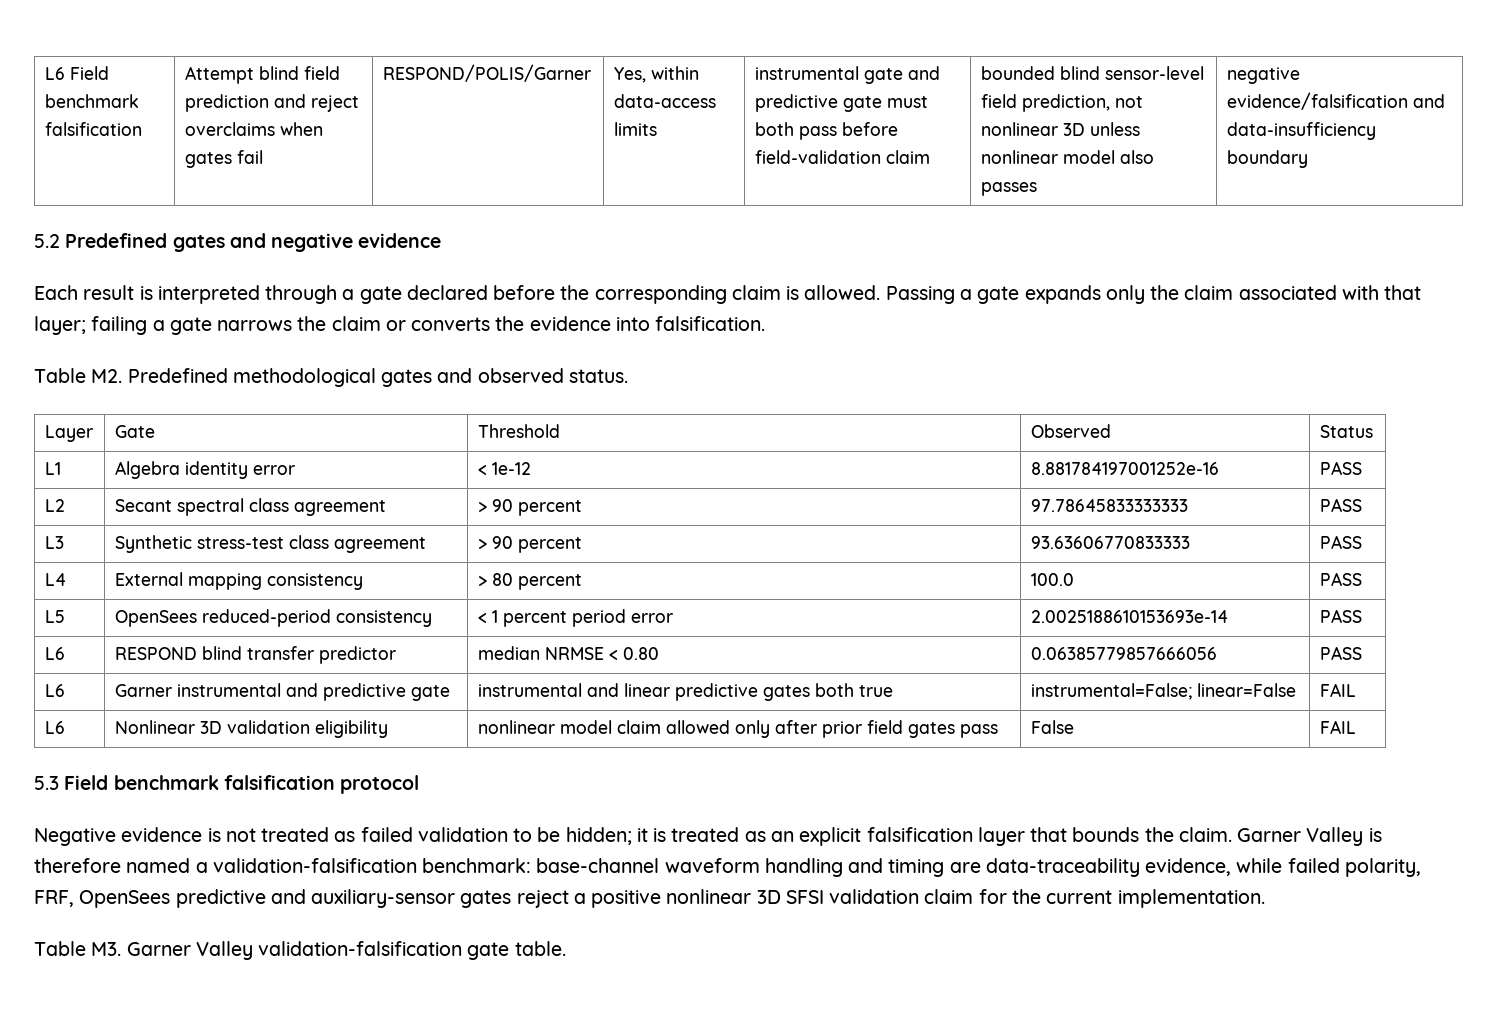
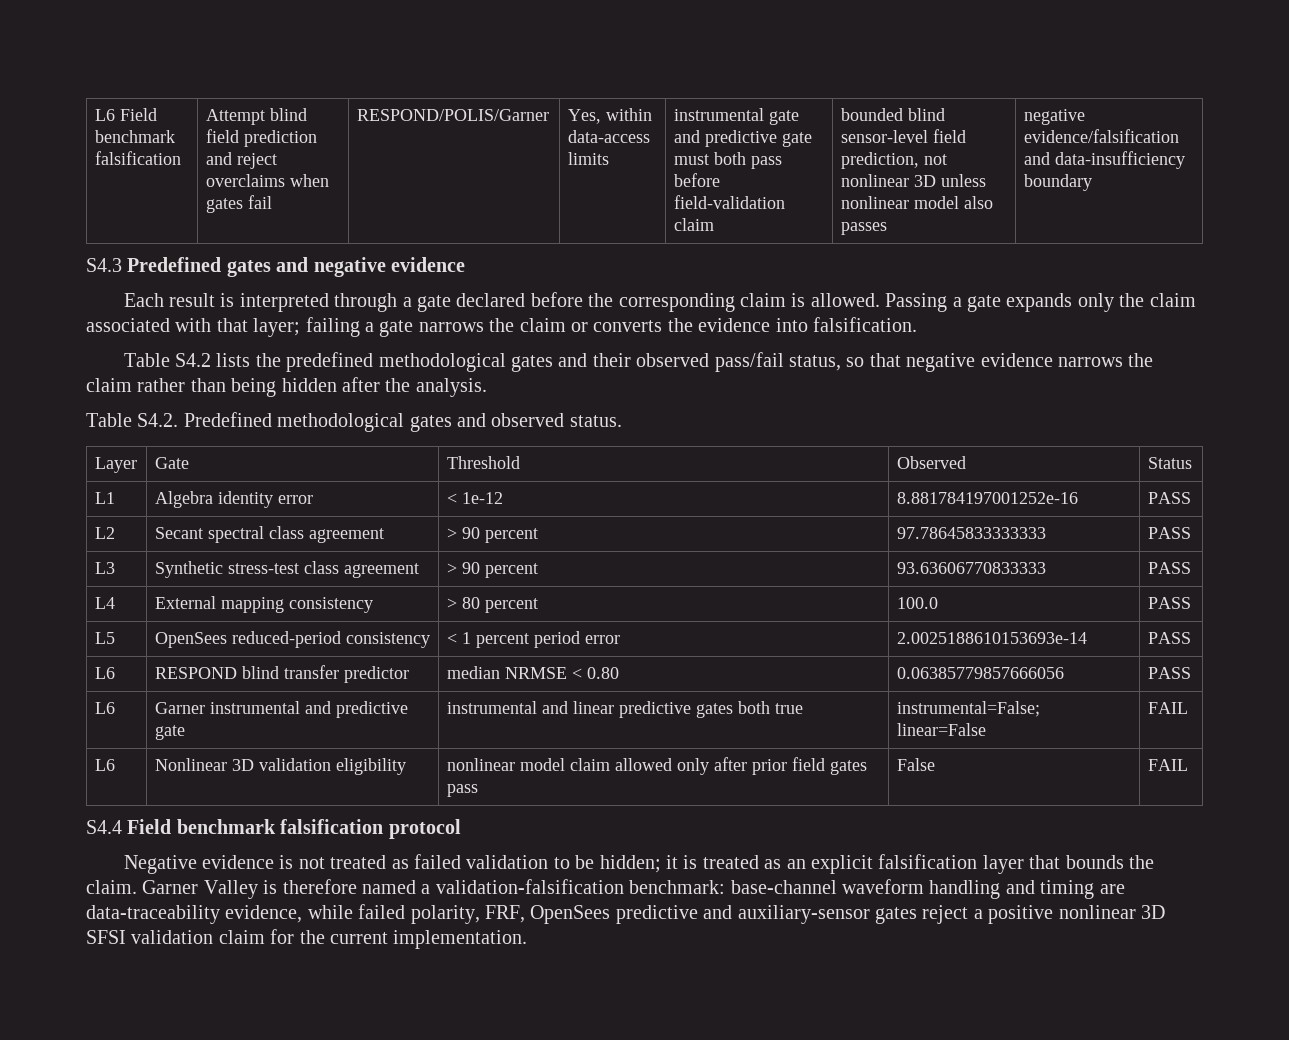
[34,234,60,248] 5.2 -> [86,258,122,272] S4.3
[91,369,123,383] M2. -> [174,352,1154,372] [86,377,487,397] [86,413,179,427] S4.2 lists the predefined methodological gates and their observed pass/fail status, so that negative evidence narrows the claim rather than being hidden after the analysis. // Table S4.2.
[34,776,59,790] 5.3 -> [86,820,122,834] S4.4
[34,941,566,960] // Table M3. Garner Valley validation-falsification gate table. -> (528, 939) none

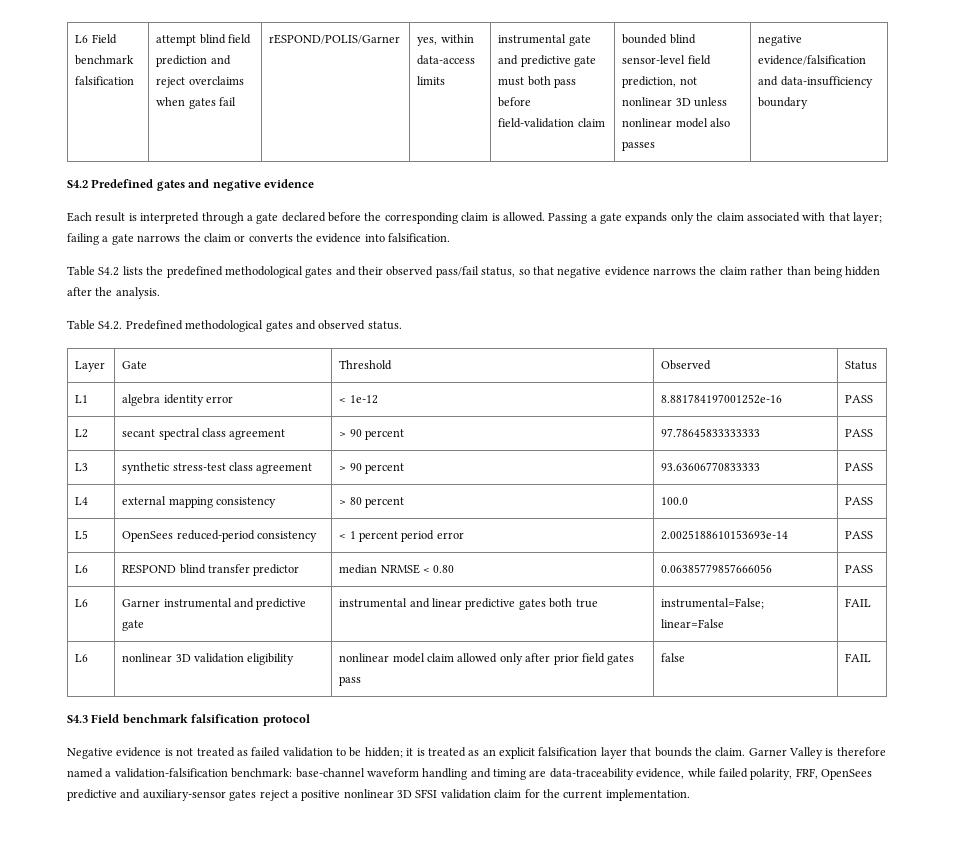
[205,109,265,125] Attempt -> [156,35,197,46] attempt
[356,109,549,121] [567,109,601,124] RESPOND/POLIS/Garner | Yes, -> [269,34,401,44] [417,37,438,46] rESPOND/POLIS/Garner | yes,
[86,258,122,272] S4.3 -> [67,180,88,188] S4.2
[154,491,213,508] Algebra -> [122,394,161,406] algebra
[154,527,203,539] Secant -> [122,429,156,437] secant
[154,561,223,578] Synthetic -> [122,462,170,474] synthetic
[154,596,216,609] External -> [122,496,167,505] external
[154,758,227,771] Nonlinear -> [122,653,173,662] nonlinear
[896,758,935,771] [1147,759,1188,771] [86,820,122,834] False | FAIL // S4.4 -> [661,653,686,662] [845,653,872,662] [67,715,88,723] false | FAIL // S4.3

